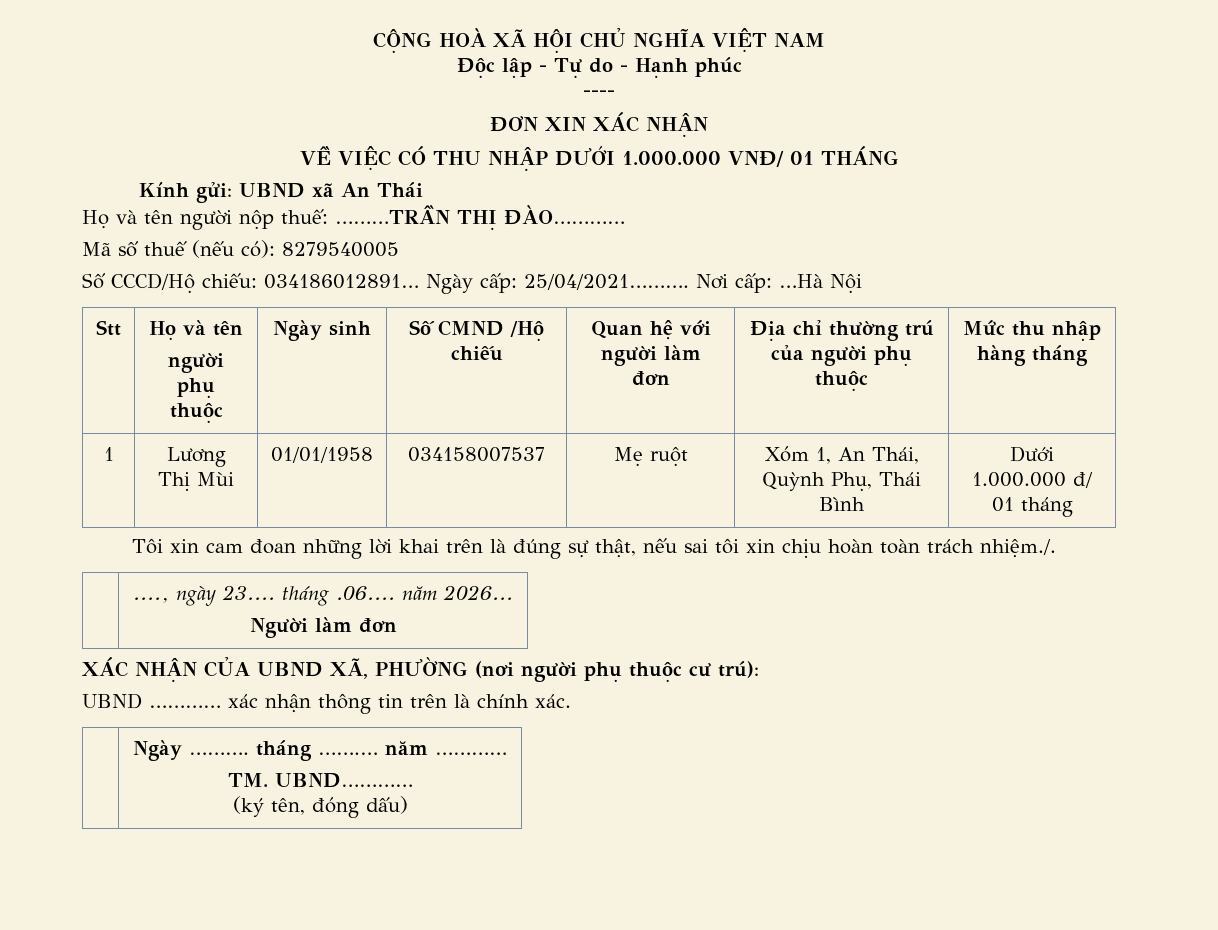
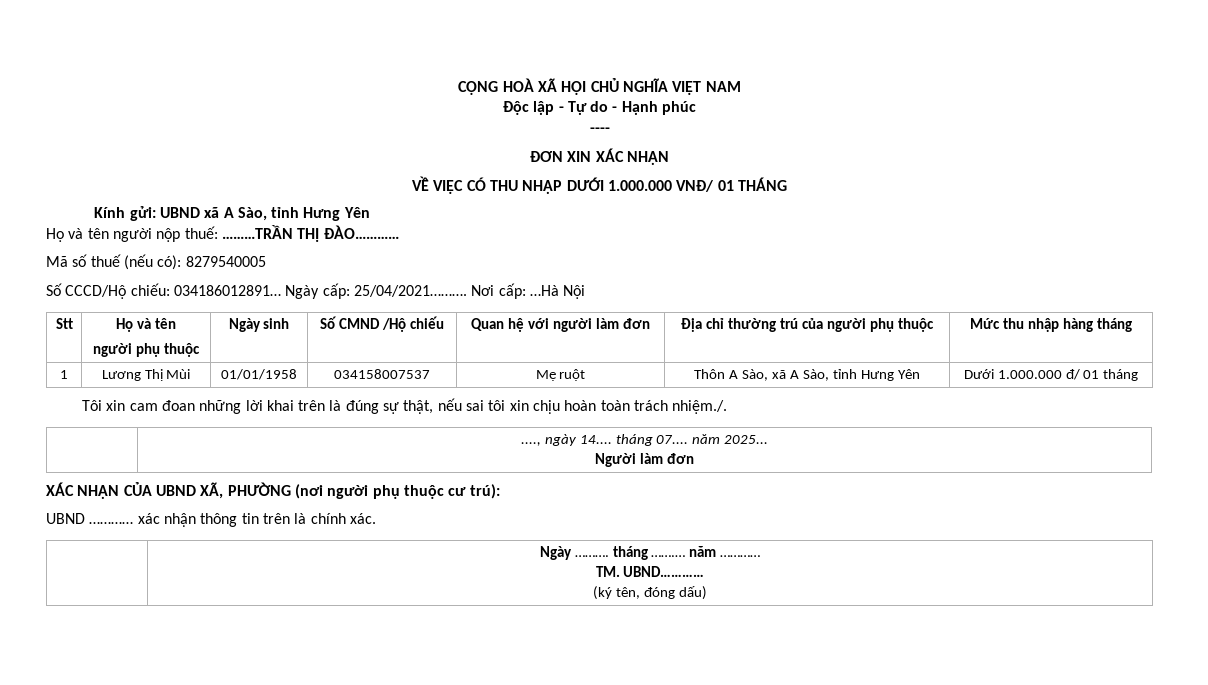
[340,182,423,197] An Thái -> [223,207,370,221] A Sào, tỉnh Hưng Yên
[764,446,919,464] [762,472,921,491] [819,497,865,511] Xóm 1, An Thái, Quỳnh Phụ, Thái Bình -> [694,369,920,381] Thôn A Sào, xã A Sào, tỉnh Hưng Yên
[222,585,513,606] 23.... tháng .06.... năm 2026... -> [579,434,769,446] 14.... tháng 07.... năm 2025...

